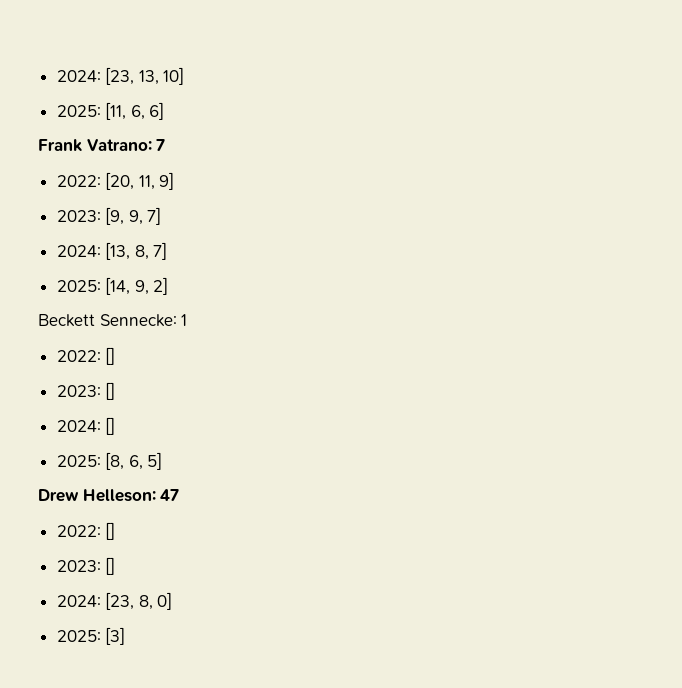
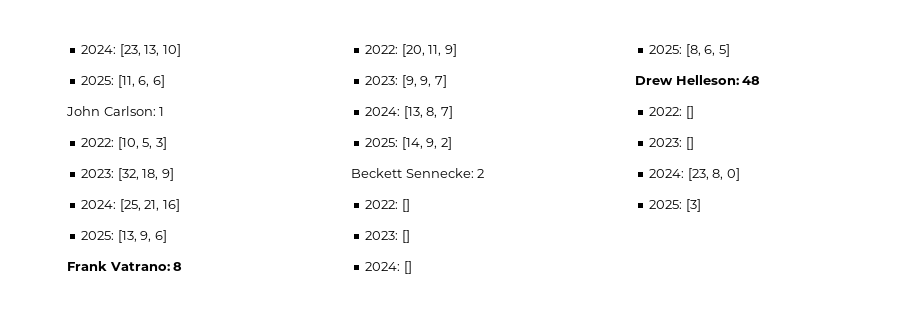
(165, 111) none -> [66,106,165,116] [81,137,167,150] [81,168,174,181] [81,199,180,212] [81,230,167,243] // John Carlson: 1 // 2022: [10, 5, 3] // 2023: [32, 18, 9] // 2024: [25, 21, 16] // 2025: [13, 9, 6]
[156,139,166,151] 7 -> [173,262,183,271] 8
[181,314,188,326] 1 -> [477,169,485,178] 2
[160,489,180,501] 47 -> [742,76,761,85] 48

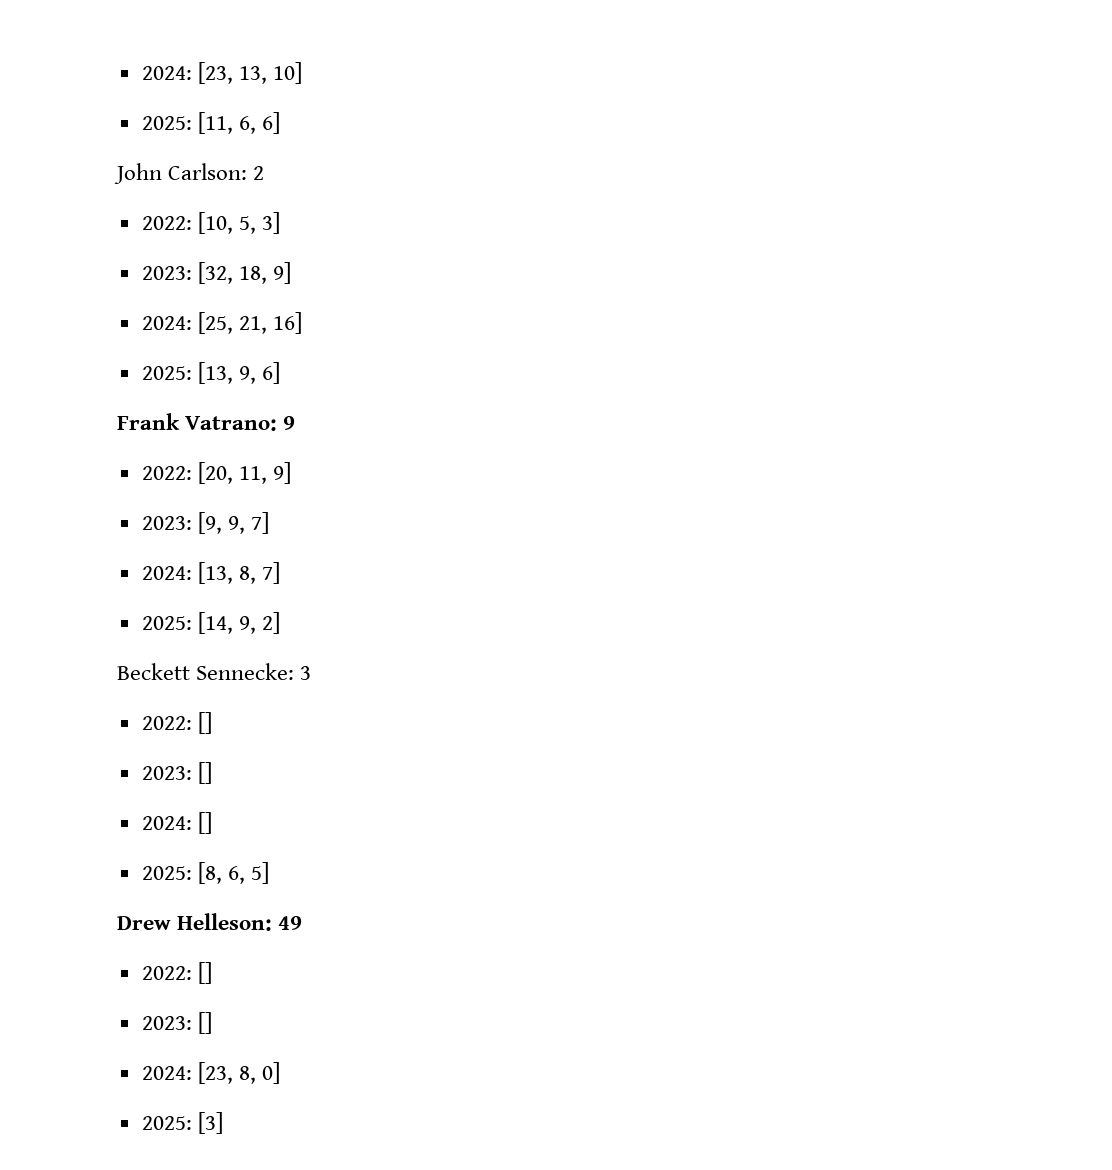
[159,107,165,116] 1 -> [253,166,265,180] 2
[173,262,183,271] 8 -> [283,416,296,430] 9
[477,169,485,178] 2 -> [300,666,312,680] 3
[742,76,761,85] 48 -> [278,916,303,930] 49

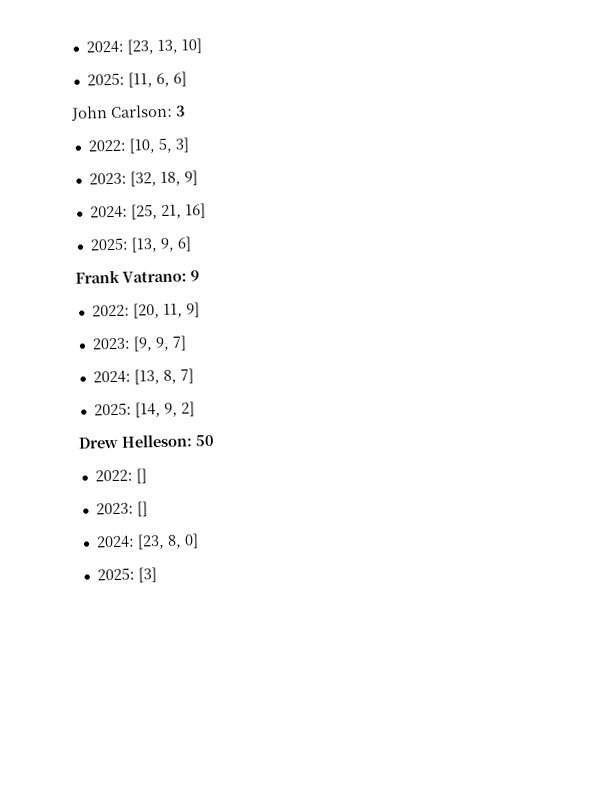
[253,166,265,180] 2 -> [176,105,186,117] 3
[117,663,312,680] [141,712,212,734] [141,762,212,784] [141,812,212,834] [141,862,269,884] // Beckett Sennecke: 3 // 2022: [] // 2023: [] // 2024: [] // 2025: [8, 6, 5] -> (195, 409) none
[278,916,303,930] 49 -> [195,434,215,447] 50

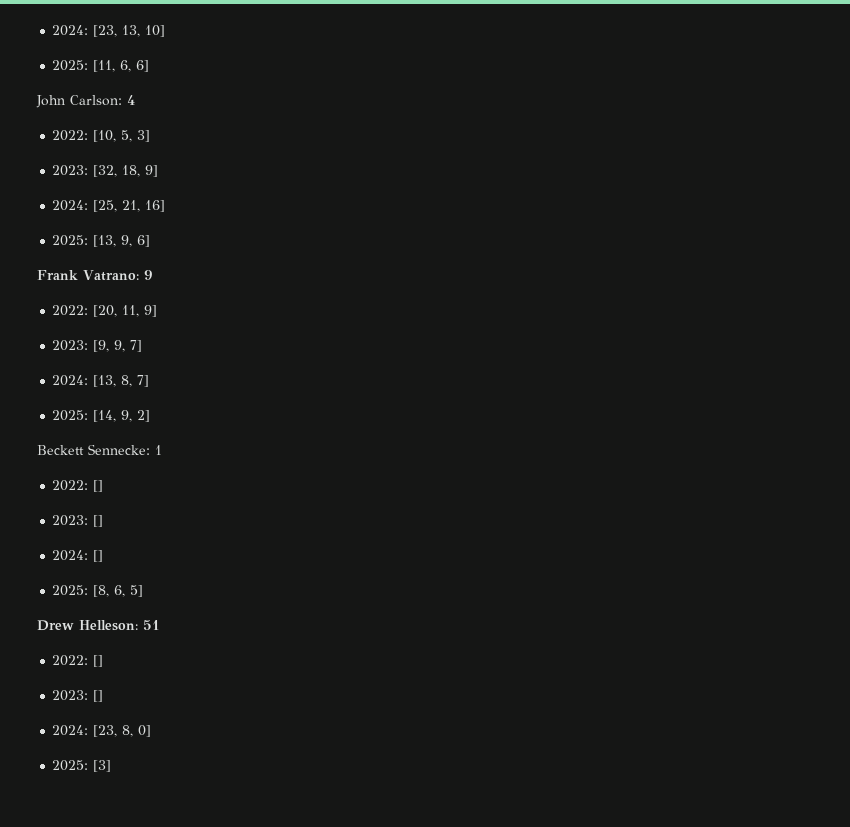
[176,105,186,117] 3 -> [127,95,135,105] 4
(195, 409) none -> [37,444,162,455] [52,480,104,492] [52,515,104,527] [52,550,104,562] [52,585,144,597] // Beckett Sennecke: 1 // 2022: [] // 2023: [] // 2024: [] // 2025: [8, 6, 5]
[195,434,215,447] 50 -> [143,620,159,630] 51

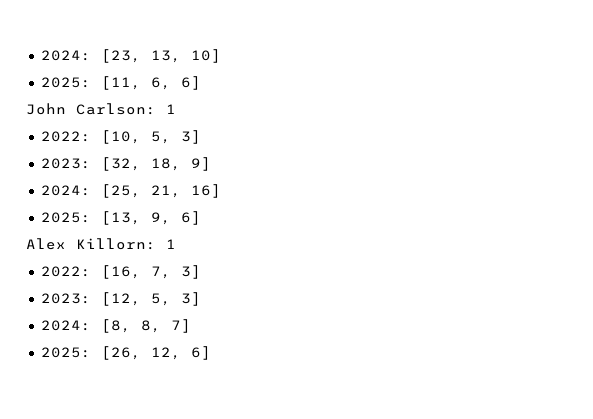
[127,95,135,105] 4 -> [166,104,176,114] 1
[37,270,153,281] [52,305,158,317] [52,340,143,352] [52,375,117,387] Frank Vatrano: 9 // 2022: [20, 11, 9] // 2023: [9, 9, 7] // 2024: [13, -> [26,238,176,250] [40,265,201,279] [40,292,201,306] [40,319,131,333] Alex Killorn: 1 // 2022: [16, 7, 3] // 2023: [12, 5, 3] // 2024: [8,
[93,410,151,422] [37,444,162,455] [52,480,104,492] [52,515,104,527] [52,550,104,562] [52,585,144,597] [37,620,159,631] [52,655,104,667] [52,690,104,702] [52,725,152,737] [52,760,112,772] [14, 9, 2] // Beckett Sennecke: 1 // 2022: [] // 2023: [] // 2024: [] // 2025: [8, 6, 5] // Drew Helleson: 51 // 2022: [] // 2023: [] // 2024: [23, 8, 0] // 2025: [3] -> [100,346,211,360] [26, 12, 6]

